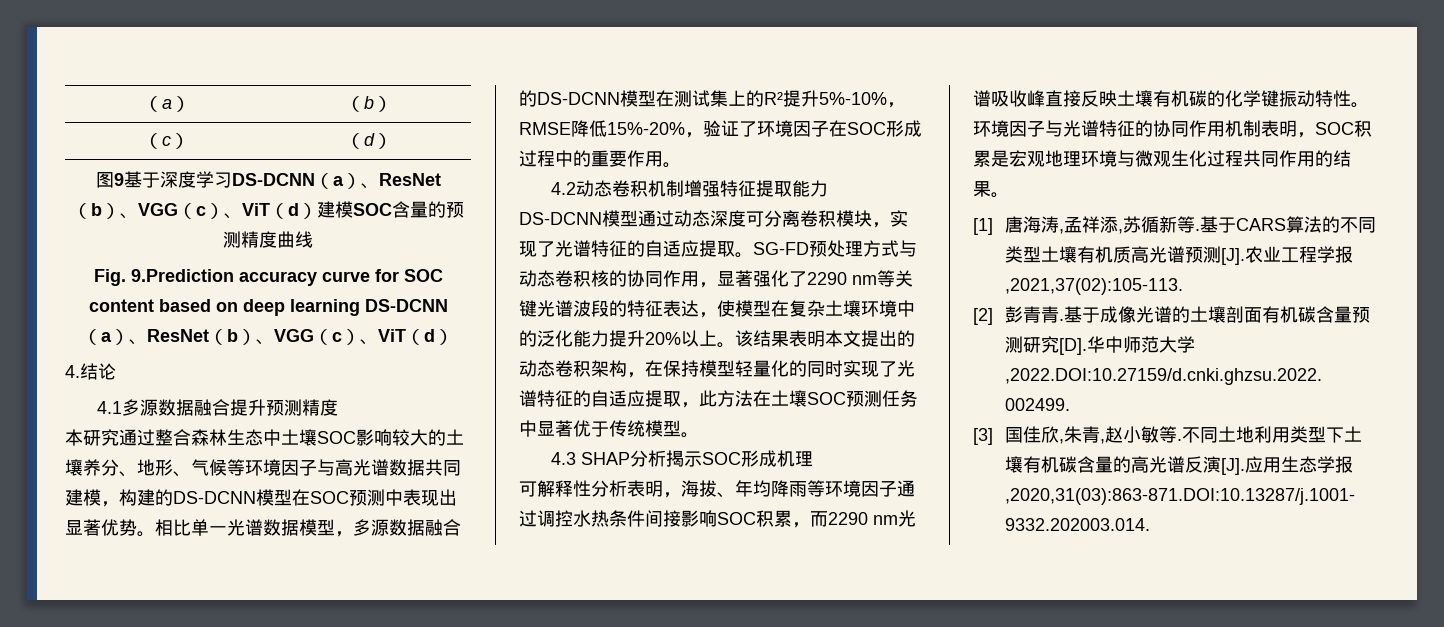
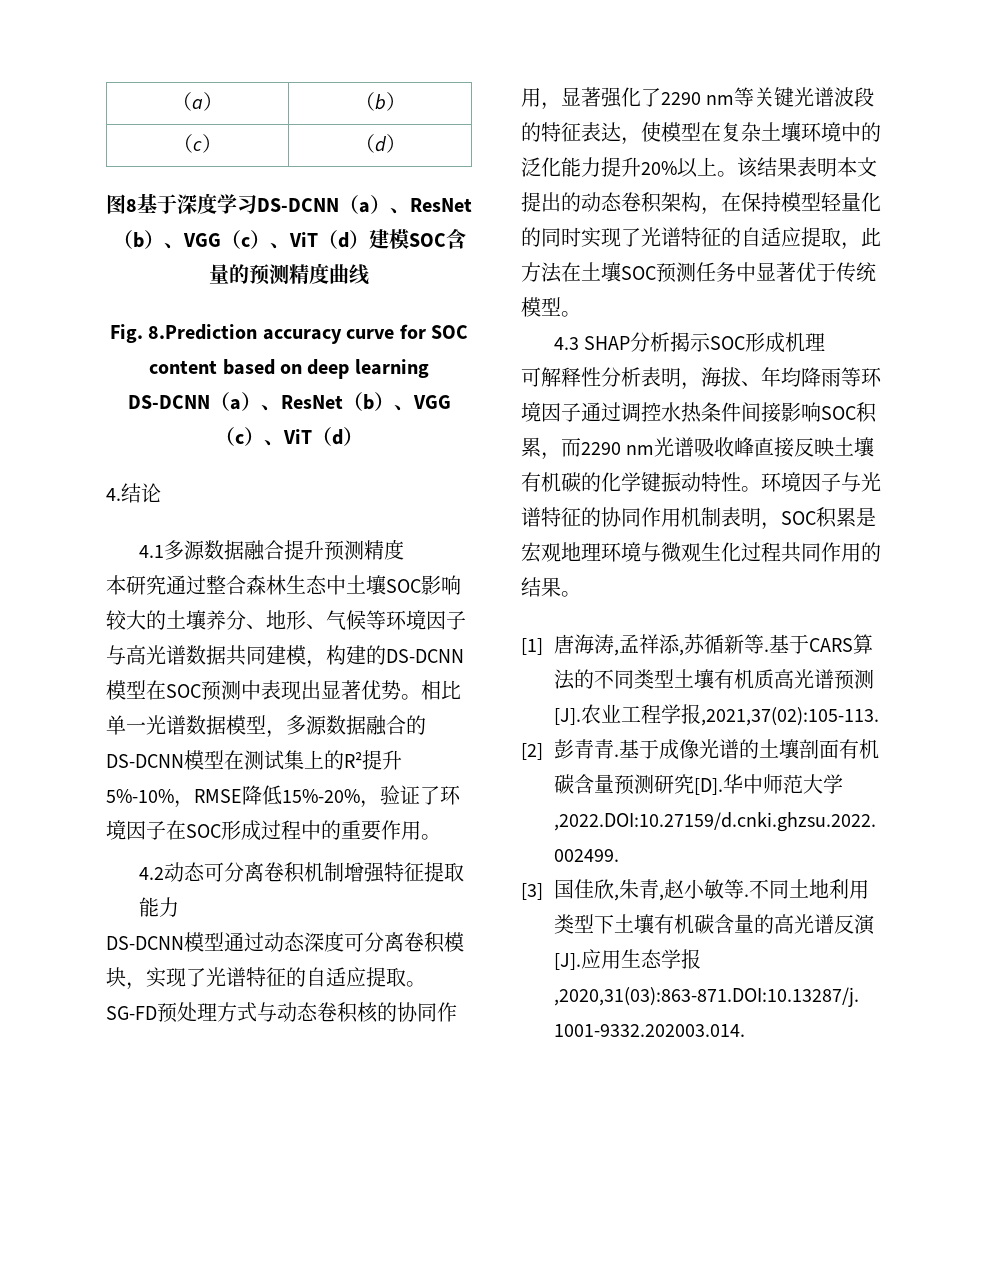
[113,173,124,186] 9 -> [126,199,137,212] 8
[130,269,234,282] 9.Prediction -> [148,324,258,340] 8.Prediction
(612, 188) none -> [203,862,264,882] 可分离

